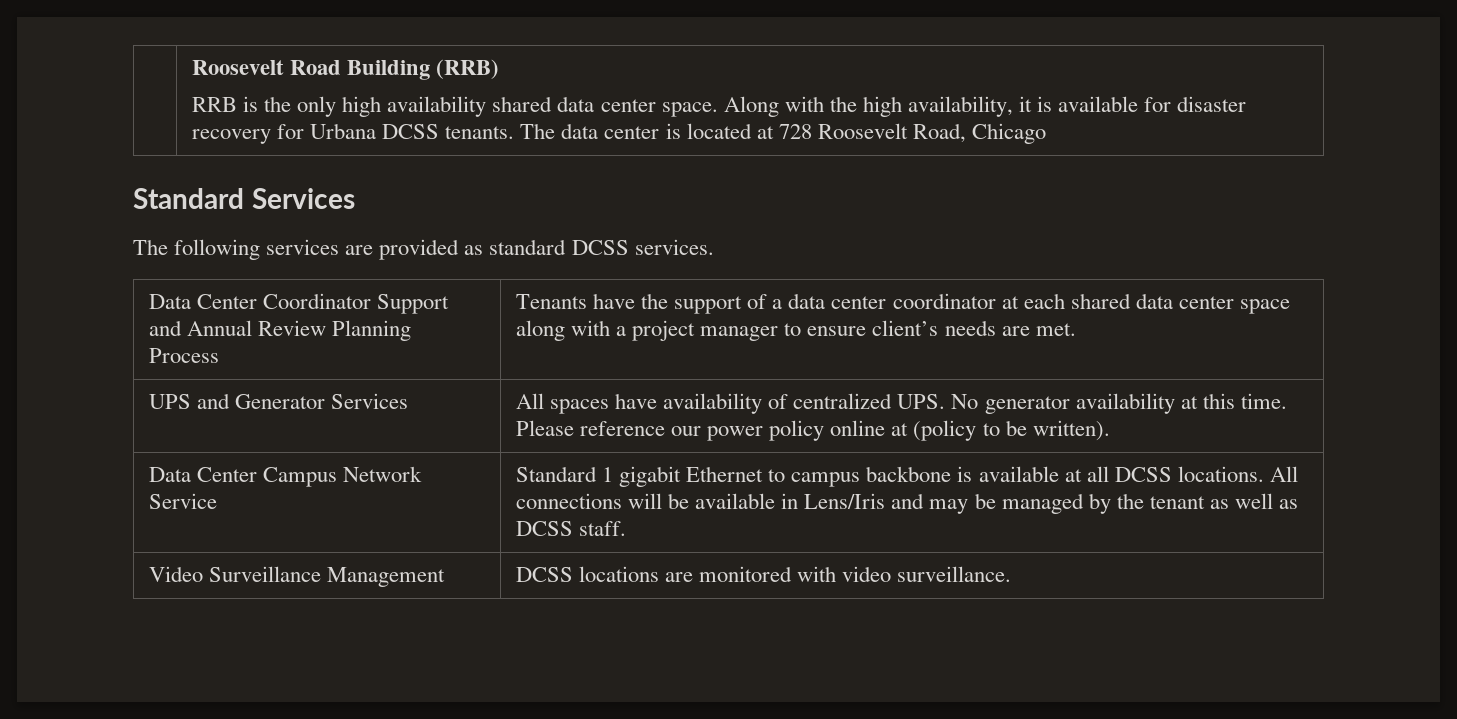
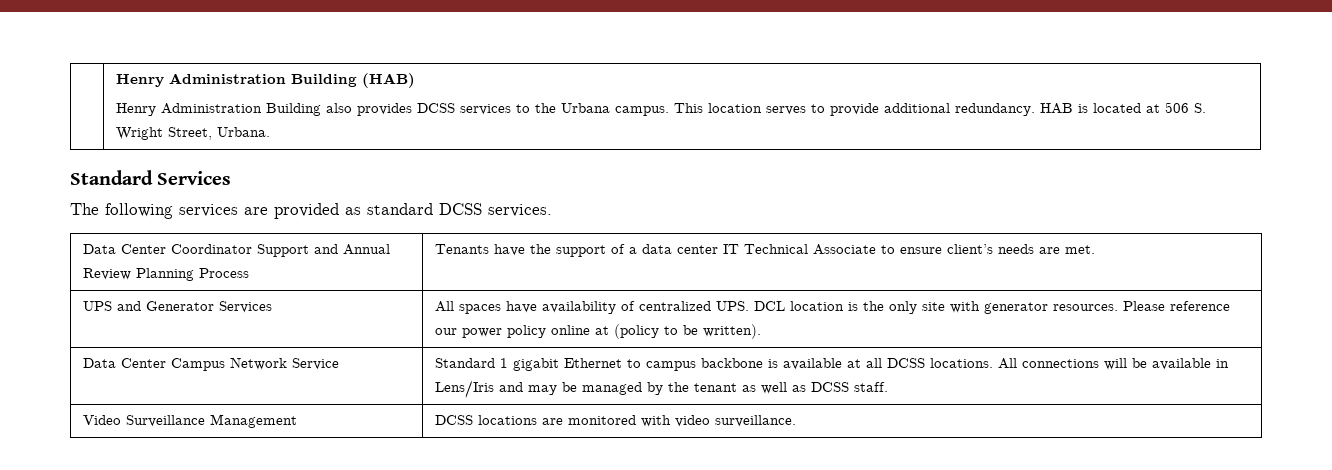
[191,59,500,80] [191,96,1247,117] [191,123,1046,144] | Roosevelt Road Building (RRB) // RRB is the only high availability shared data center space. Along with the high availability, it is available for disaster recovery for Urbana DCSS tenants. The data center is located at 728 Roosevelt Road, Chicago -> [115,73,415,88] [115,102,1206,116] [115,127,270,140] | Henry Administration Building (HAB) // Henry Administration Building also provides DCSS services to the Urbana campus. This location serves to provide additional redundancy. HAB is located at 506 S. Wright Street, Urbana.
[892,293,1290,314] [515,320,779,341] coordinator at each shared data center space along with a project manager -> [722,244,876,255] IT Technical Associate
[951,393,1287,414] No generator availability at this time. -> [753,301,1118,314] DCL location is the only site with generator resources.

